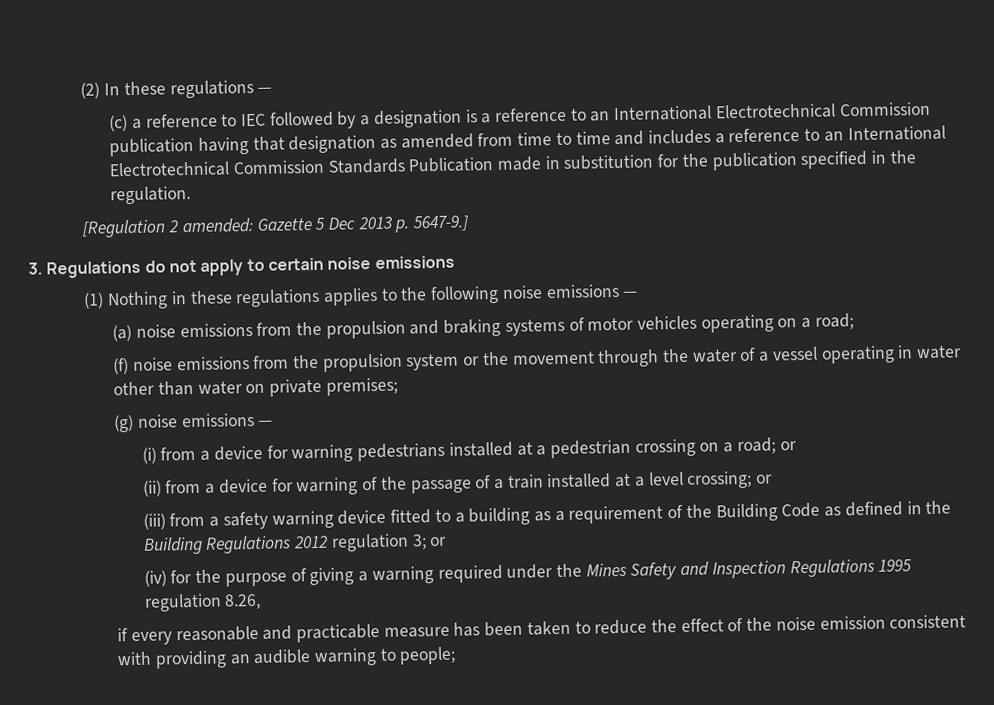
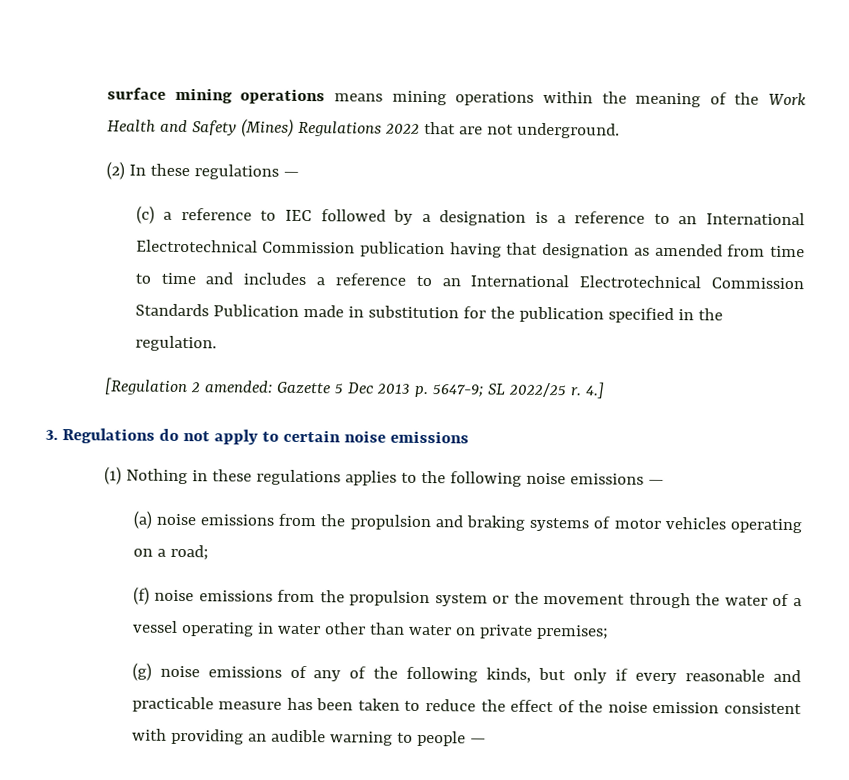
(80, 90) none -> [107,87,806,108] [107,118,621,139] surface mining operations means mining operations within the meaning of the Work Health and Safety (Mines) Regulations 2022 that are not underground. //
[413,215,470,232] 5647-9.] -> [432,382,606,399] 5647-9; SL 2022/25 r. 4.]
[258,420,274,426] [141,437,797,464] [142,470,774,497] [142,500,952,530] [142,533,448,555] [143,558,913,587] [143,593,262,612] — // (i) from a device for warning pedestrians installed at a pedestrian crossing on a road; or // (ii) from a device for warning of the passage of a train installed at a level crossing; or // (iii) from a safety warning device fitted to a building as a requirement of the Building Code as defined in the Building Regulations 2012 regulation 3; or // (iv) for the purpose of giving a warning required under the Mines Safety and Inspection Regulations 1995 regulation 8.26, // -> [289,665,608,684] of any of the following kinds, but only
[399,646,457,665] people; -> [416,730,486,747] people —

